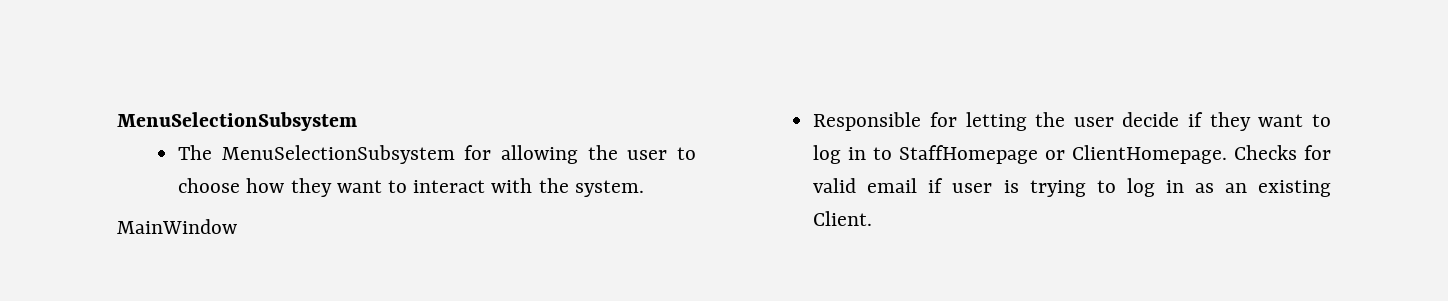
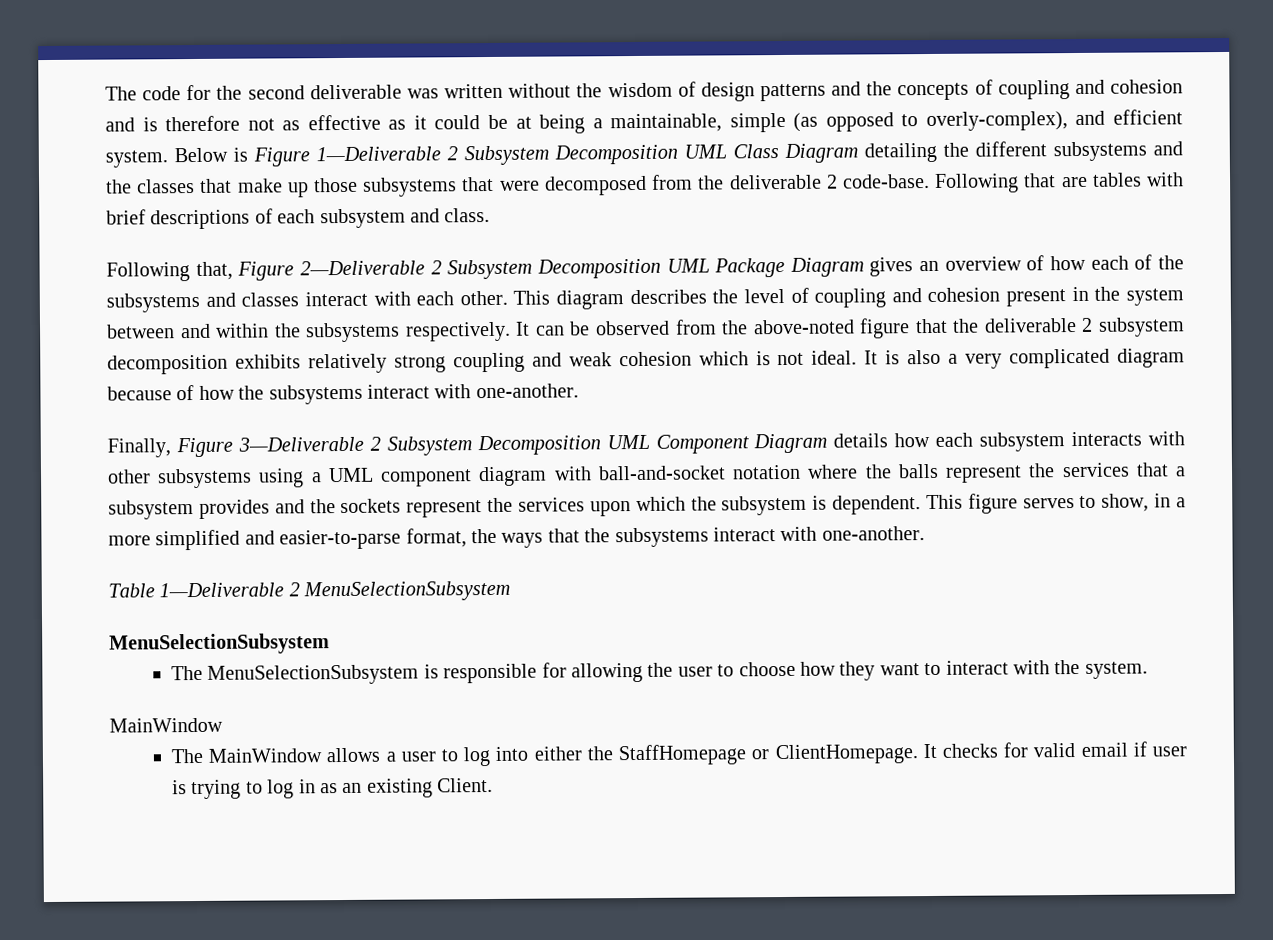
(117, 121) none -> [105,79,1183,102] [105,109,1183,134] [105,141,1183,168] [106,172,1184,198] [106,207,491,230] [106,254,1184,282] [106,286,1185,313] [106,317,1185,343] [107,348,1186,375] [107,383,579,405] [107,431,1186,458] [107,462,1187,489] [108,493,1186,520] [108,526,925,551] [108,580,511,602] The code for the second deliverable was written without the wisdom of design patterns and the concepts of coupling and cohesion and is therefore not as effective as it could be at being a maintainable, simple (as opposed to overly-complex), and efficient system. Below is Figure 1—Deliverable 2 Subsystem Decomposition UML Class Diagram detailing the different subsystems and the classes that make up those subsystems that were decomposed from the deliverable 2 code-base. Following that are tables with brief descriptions of each subsystem and class. // Following that, Figure 2—Deliverable 2 Subsystem Decomposition UML Package Diagram gives an overview of how each of the subsystems and classes interact with each other. This diagram describes the level of coupling and cohesion present in the system between and within the subsystems respectively. It can be observed from the above-noted figure that the deliverable 2 subsystem decomposition exhibits relatively strong coupling and weak cohesion which is not ideal. It is also a very complicated diagram because of how the subsystems interact with one-another. // Finally, Figure 3—Deliverable 2 Subsystem Decomposition UML Component Diagram details how each subsystem interacts with other subsystems using a UML component diagram with ball-and-socket notation where the balls represent the services that a subsystem provides and the sockets represent the services upon which the subsystem is dependent. This figure serves to show, in a more simplified and easier-to-parse format, the ways that the subsystems interact with one-another. // Table 1—Deliverable 2 MenuSelectionSubsystem //
(455, 154) none -> [423,663,538,684] is responsible
[813,112,1331,131] [813,145,893,164] Responsible for letting the user decide if they want to log in to -> [170,746,613,767] The MainWindow allows a user to log into either the
[1234,145,1298,160] Checks -> [922,743,998,759] It checks

